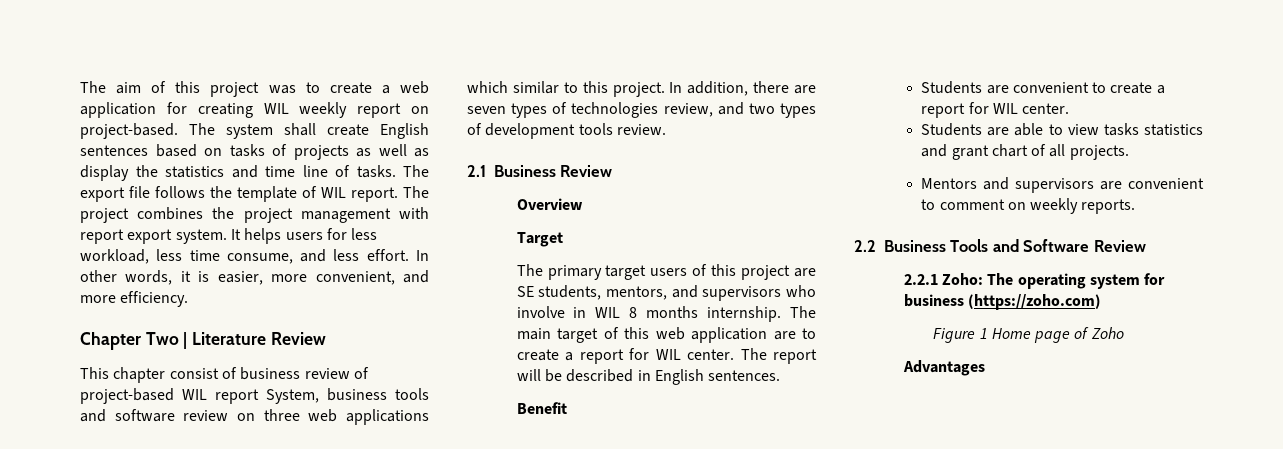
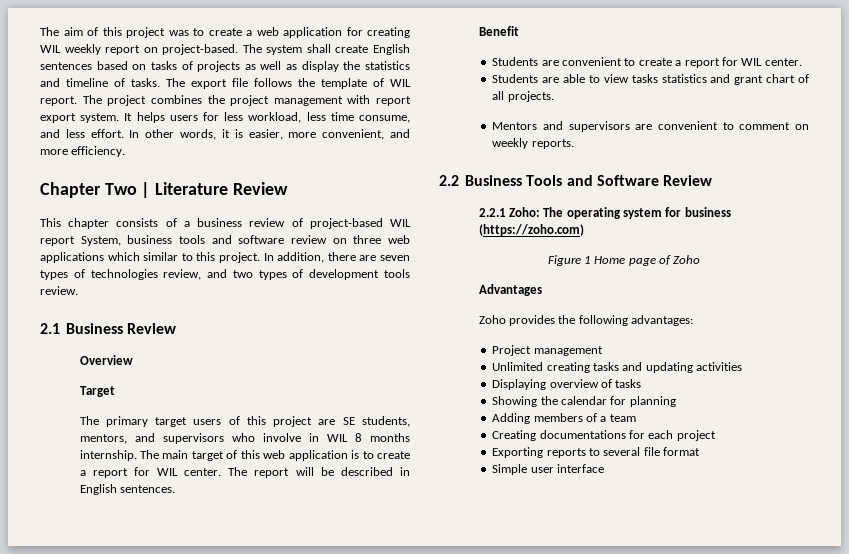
[265,165,328,177] time line -> [66,78,108,87] timeline
[169,367,237,379] consist of -> [116,218,190,227] consists of a
[773,331,796,340] are -> [351,450,360,459] is
(985, 368) none -> [478,315,694,326] [492,345,603,356] [492,362,743,373] [492,379,642,390] [492,396,676,407] [492,413,636,424] [492,430,716,441] [492,447,701,458] [492,464,605,475] // Zoho provides the following advantages: // Project management // Unlimited creating tasks and updating activities // Displaying overview of tasks // Showing the calendar for planning // Adding members of a team // Creating documentations for each project // Exporting reports to several file format // Simple user interface

